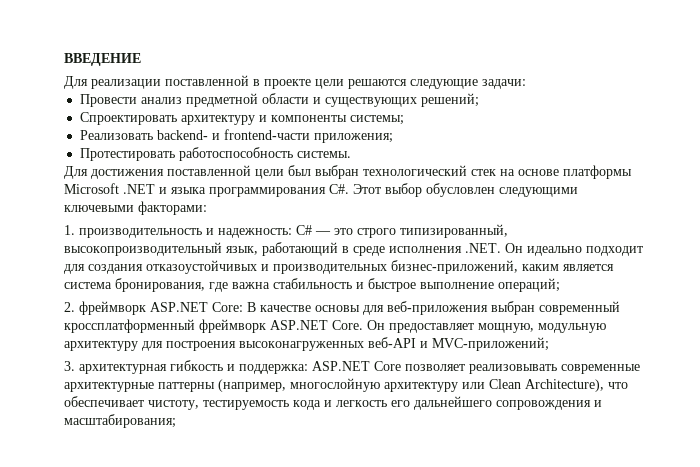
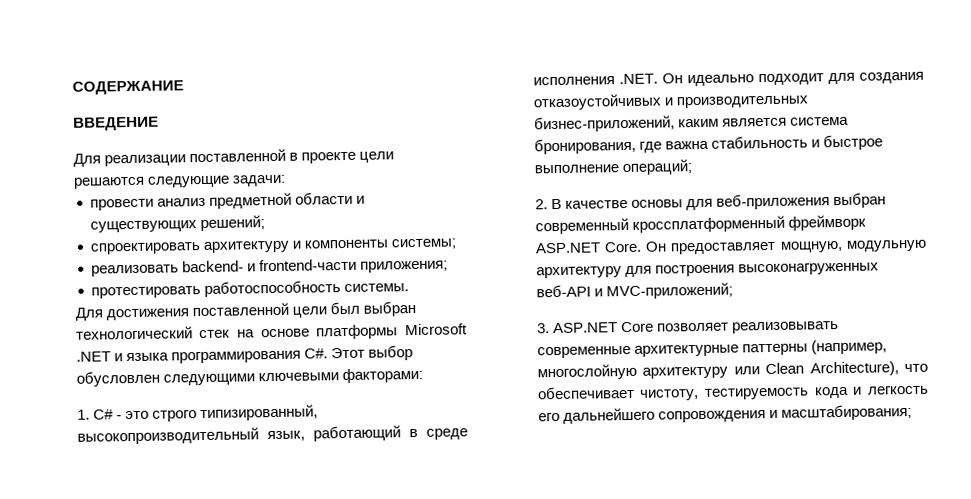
(64, 59) none -> [71,80,184,95] СОДЕРЖАНИЕ //
[79,94,137,107] Провести -> [90,198,155,211] провести
[79,112,177,125] Спроектировать -> [90,242,202,255] спроектировать
[79,130,153,140] Реализовать -> [91,264,180,277] реализовать
[79,148,175,161] Протестировать -> [91,286,202,299] протестировать
[79,225,332,238] производительность и надежность: C# — -> [92,409,122,420] C# -
[79,301,244,315] фреймворк ASP.NET Core: -> (548, 204) none
[79,360,309,374] архитектурная гибкость и поддержка: -> (550, 328) none

